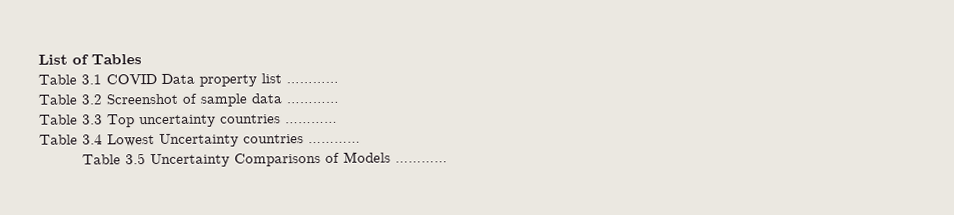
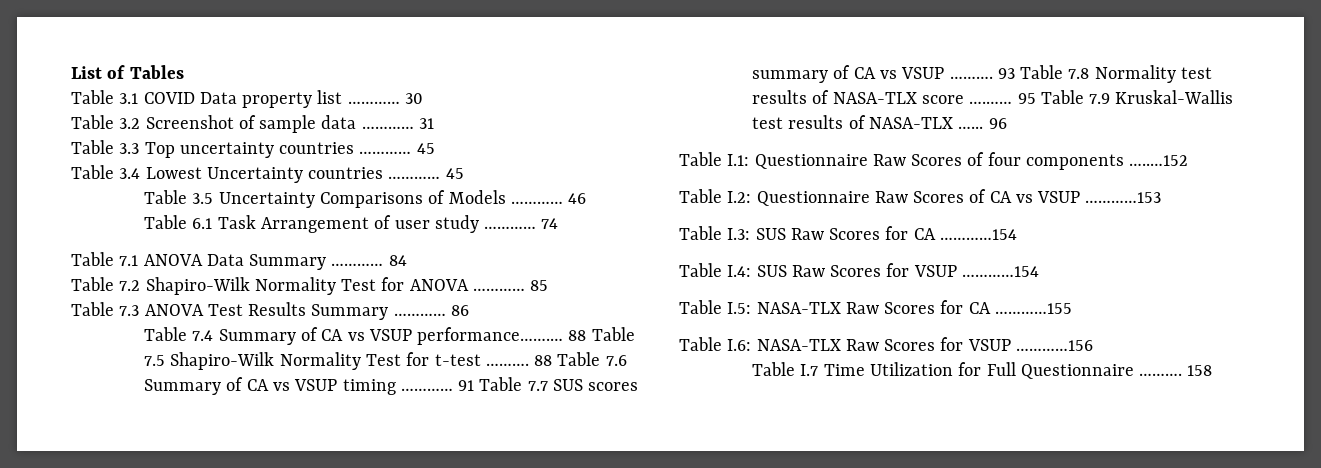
(339, 82) none -> [404,93,423,104] 30
(339, 102) none -> [418,118,434,129] 31
(338, 122) none -> [416,143,435,154] 45
(361, 142) none -> [445,168,464,179] 45
(448, 162) none -> [568,193,587,204] [144,215,559,233] [71,252,407,270] [71,277,549,295] [71,302,469,320] [144,327,635,345] [144,352,627,370] [144,377,639,395] [752,65,1212,83] [752,90,1234,104] [752,115,1007,129] [679,152,1189,170] [679,189,1162,206] [679,226,1017,240] [679,263,1039,277] [679,300,1072,314] [679,337,1093,351] [752,362,1213,379] 46 // Table 6.1 Task Arrangement of user study ………… 74 // Table 7.1 ANOVA Data Summary ………… 84 // Table 7.2 Shapiro-Wilk Normality Test for ANOVA ………… 85 // Table 7.3 ANOVA Test Results Summary ………… 86 // Table 7.4 Summary of CA vs VSUP performance…….… 88 Table 7.5 Shapiro-Wilk Normality Test for t-test ………. 88 Table 7.6 Summary of CA vs VSUP timing ………… 91 Table 7.7 SUS scores summary of CA vs VSUP ………. 93 Table 7.8 Normality test results of NASA-TLX score ….…… 95 Table 7.9 Kruskal-Wallis test results of NASA-TLX …... 96 // Table I.1: Questionnaire Raw Scores of four components …..…152 // Table I.2: Questionnaire Raw Scores of CA vs VSUP …………153 // Table I.3: SUS Raw Scores for CA …………154 // Table I.4: SUS Raw Scores for VSUP …………154 // Table I.5: NASA-TLX Raw Scores for CA …………155 // Table I.6: NASA-TLX Raw Scores for VSUP …………156 // Table I.7 Time Utilization for Full Questionnaire ………. 158

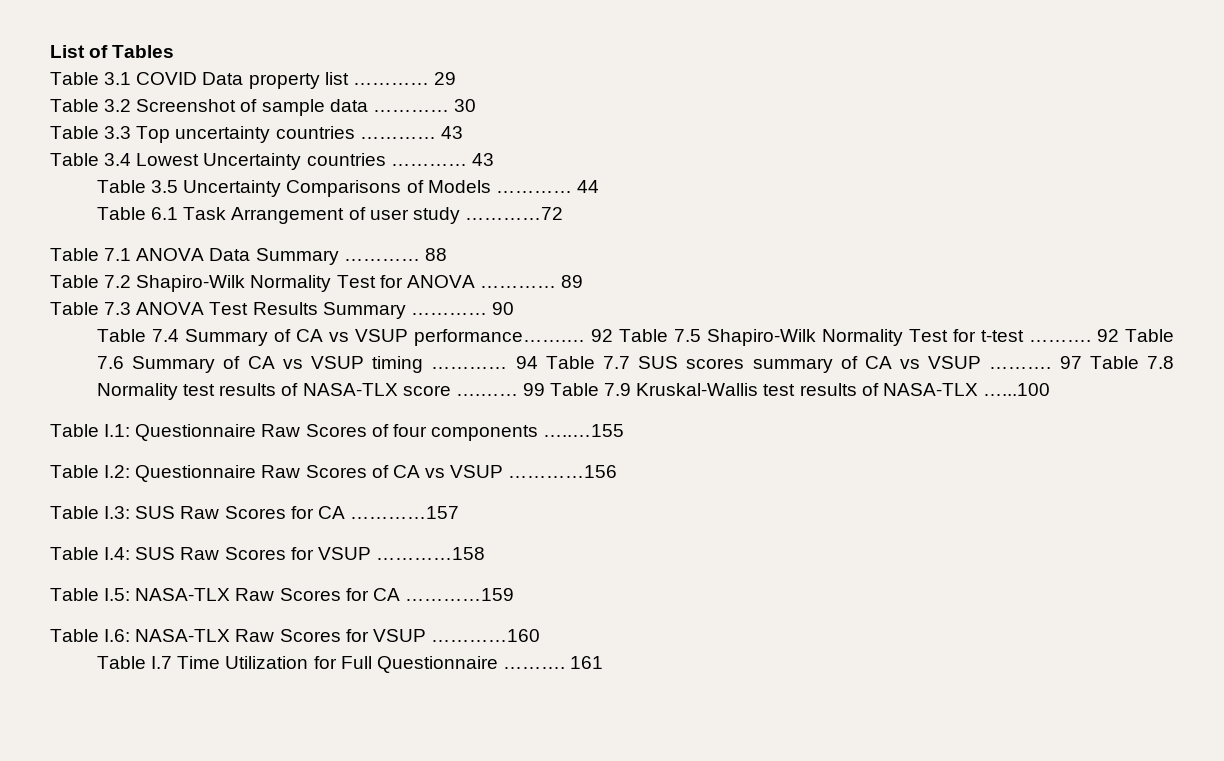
[404,93,423,104] 30 -> [433,72,456,85] 29
[418,118,434,129] 31 -> [453,99,476,112] 30
[416,143,435,154] 45 -> [440,126,463,139] 43
[445,168,464,179] 45 -> [471,153,494,166] 43
[568,193,587,204] 46 -> [576,180,599,193] 44
[484,218,559,229] ………… 74 -> [464,207,563,220] …………72
[388,255,407,266] 84 -> [424,248,447,261] 88
[530,280,549,291] 85 -> [561,275,584,288] 89
[450,305,469,316] 86 -> [491,302,514,315] 90
[568,330,587,341] 88 -> [591,329,614,342] 92
[534,355,553,366] 88 -> [1097,329,1120,342] 92
[458,380,475,391] 91 -> [515,356,538,369] 94
[997,68,1015,79] 93 -> [1059,356,1082,369] 97
[1017,93,1036,104] 95 -> [522,383,545,396] 99
[958,118,1007,129] …... 96 -> [982,383,1050,396] …...100
[1129,155,1189,166] …..…152 -> [543,424,625,437] …..…155
[1085,192,1162,203] …………153 -> [508,465,618,478] …………156
[939,229,1017,240] …………154 -> [349,506,459,519] …………157
[961,266,1039,277] …………154 -> [375,547,485,560] …………158
[994,303,1072,314] …………155 -> [404,588,514,601] …………159
[1015,340,1093,351] …………156 -> [430,629,540,642] …………160
[1187,365,1213,376] 158 -> [570,656,604,669] 161

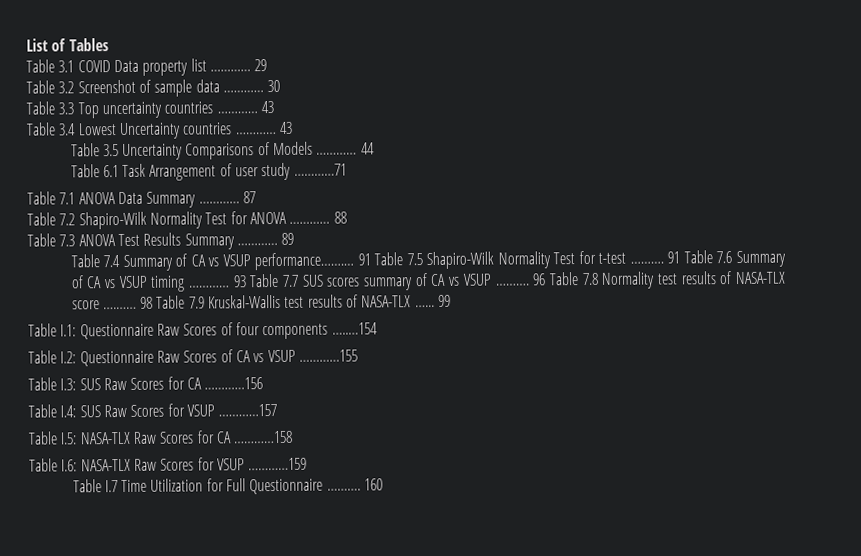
[464,207,563,220] …………72 -> [293,163,347,176] …………71
[424,248,447,261] 88 -> [242,191,256,204] 87
[561,275,584,288] 89 -> [333,211,347,224] 88
[491,302,514,315] 90 -> [281,232,295,245] 89
[591,329,614,342] 92 -> [357,253,371,266] 91
[1097,329,1120,342] 92 -> [667,251,681,264] 91
[515,356,538,369] 94 -> [232,275,247,288] 93
[1059,356,1082,369] 97 -> [532,273,547,286] 96
[522,383,545,396] 99 -> [140,296,154,309] 98
[982,383,1050,396] …...100 -> [414,294,452,308] …... 99
[543,424,625,437] …..…155 -> [331,322,378,335] …..…154
[508,465,618,478] …………156 -> [298,349,358,362] …………155
[349,506,459,519] …………157 -> [204,377,264,390] …………156
[375,547,485,560] …………158 -> [218,403,278,417] …………157
[404,588,514,601] …………159 -> [233,430,294,444] …………158
[430,629,540,642] …………160 -> [248,457,308,471] …………159
[570,656,604,669] 161 -> [364,478,384,491] 160

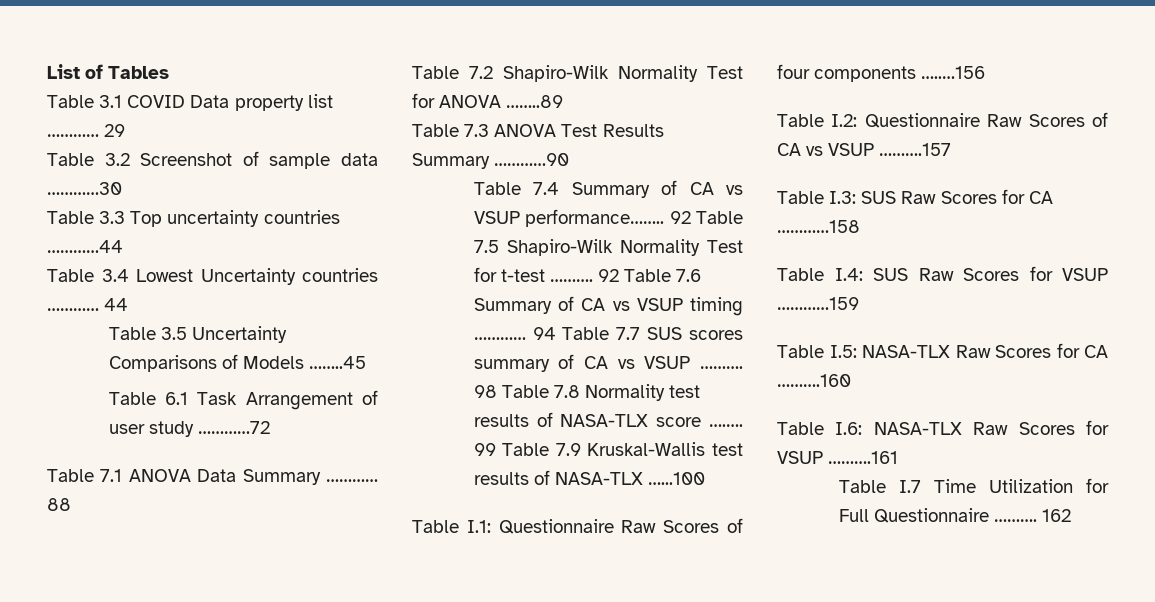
[222,79,281,93] ………… 30 -> [47,182,122,195] …………30
[216,101,274,114] ………… 43 -> [47,240,123,253] …………44
[278,121,293,134] 43 -> [104,298,129,311] 44
[316,142,375,155] ………… 44 -> [309,356,367,369] ……..45
[293,163,347,176] …………71 -> [198,421,271,434] …………72
[242,191,256,204] 87 -> [47,498,71,511] 88
[289,211,347,224] ………… 88 -> [506,95,564,108] ……..89
[236,232,295,246] ………… 89 -> [494,153,570,166] …………90
[254,252,371,271] performance…….… 91 -> [525,209,691,227] performance…….. 92
[667,251,681,264] 91 -> [598,269,620,282] 92
[232,275,247,288] 93 -> [532,327,556,340] 94
[532,273,547,286] 96 -> [473,385,497,398] 98
[102,296,154,310] ….…… 98 -> [709,424,743,427] [473,443,496,456] ….…. 99
[414,294,452,308] …... 99 -> [648,472,706,485] …...100
[331,322,378,335] …..…154 -> [921,66,986,79] …..…156
[298,349,358,362] …………155 -> [879,143,952,156] ……….157
[204,377,264,390] …………156 -> [777,220,860,233] …………158
[218,403,278,417] …………157 -> [777,297,859,310] …………159
[233,430,294,444] …………158 -> [777,374,851,387] ……….160
[248,457,308,471] …………159 -> [828,451,899,464] ……….161
[364,478,384,491] 160 -> [1042,509,1072,522] 162

